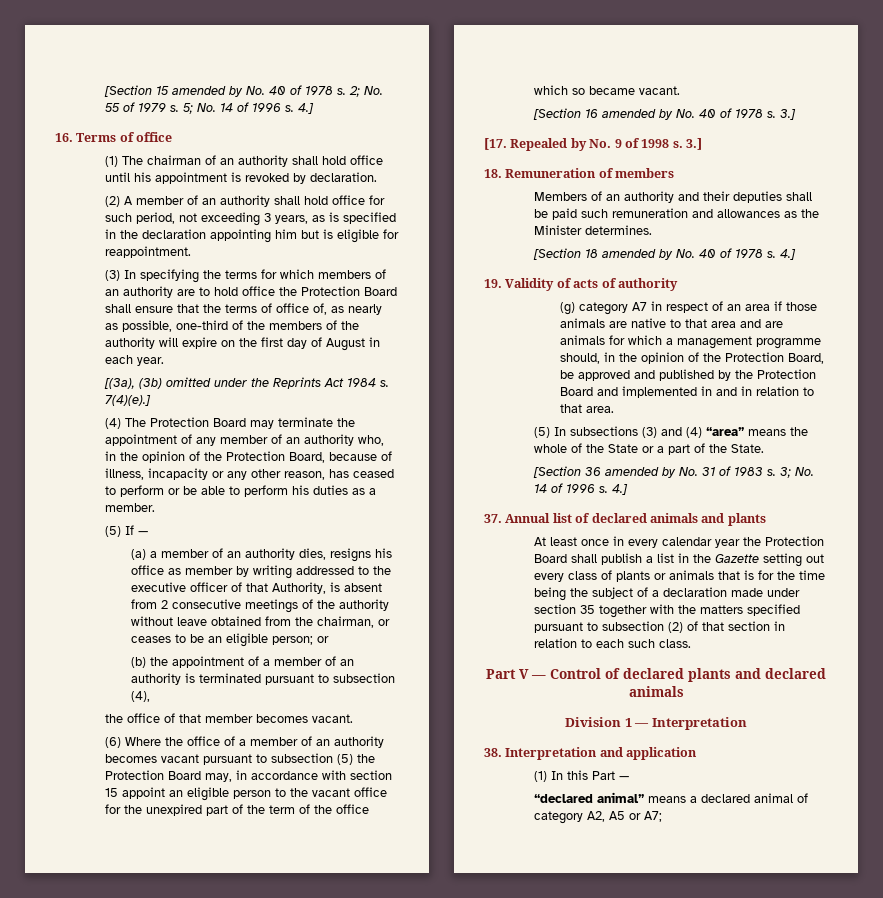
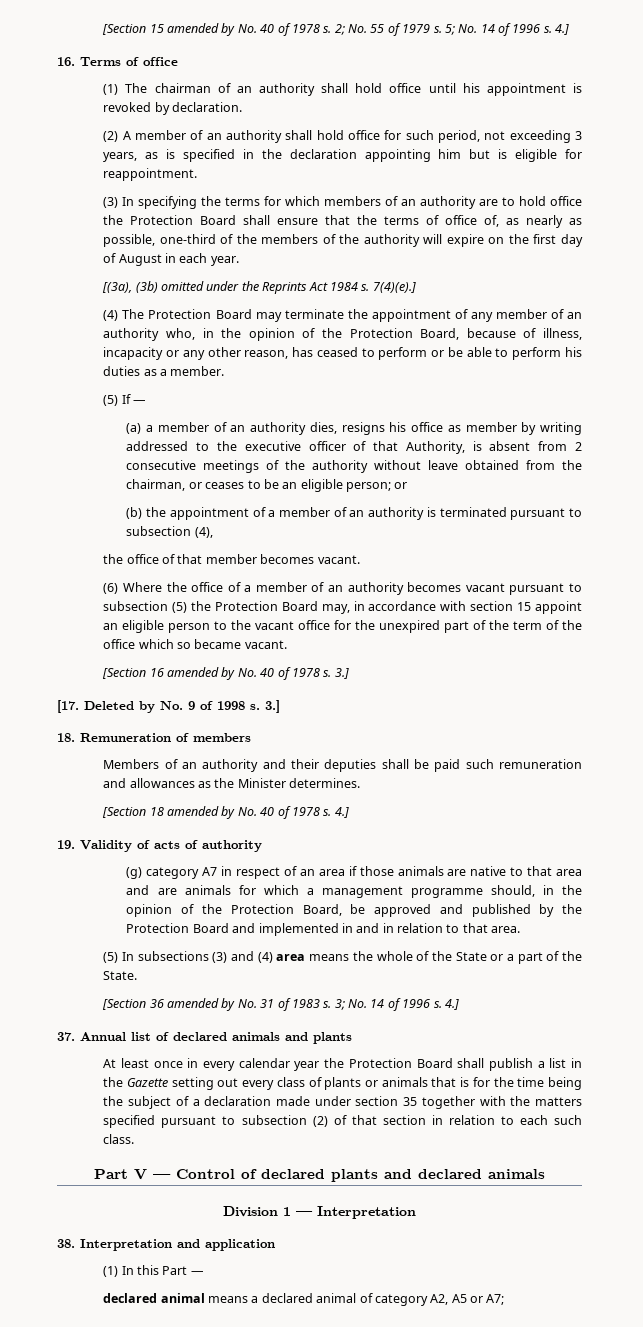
[510,138,568,151] Repealed -> [84,701,134,710] Deleted
[706,427,745,436] “area” -> [276,954,306,961] area
[534,792,645,803] “declared animal” -> [103,1293,205,1303] declared animal

